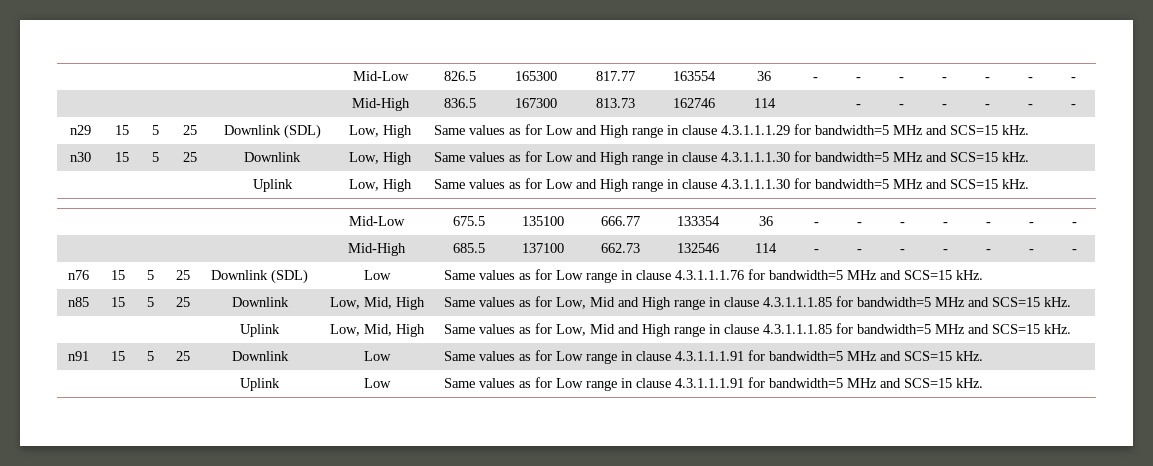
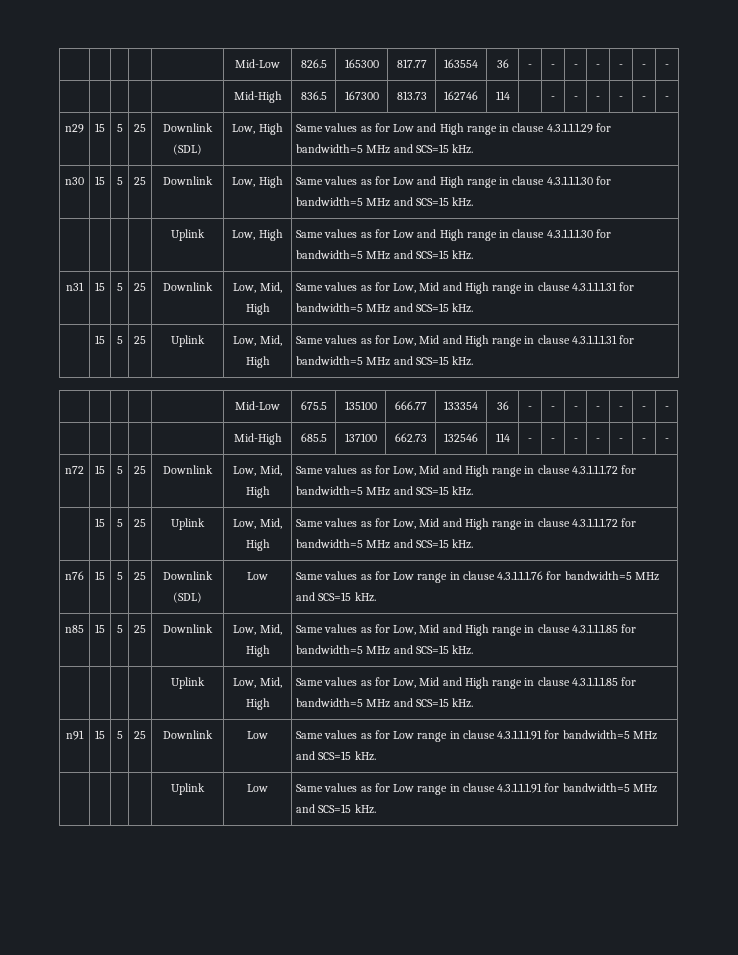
(1030, 184) none -> [66,282,84,291] [95,282,105,291] [116,283,123,291] [134,283,146,291] [163,282,213,291] [233,282,282,293] [245,303,270,315] [296,282,635,294] [296,303,474,313] [95,335,105,344] [116,336,123,344] [134,336,146,344] [171,335,205,347] [233,335,282,346] [245,356,270,368] [296,335,635,347] [296,356,474,366] // n31 | 15 | 5 | 25 | Downlink | Low, Mid, High | Same values as for Low, Mid and High range in clause 4.3.1.1.1.31 for bandwidth=5 MHz and SCS=15 kHz. // | 15 | 5 | 25 | Uplink | Low, Mid, High | Same values as for Low, Mid and High range in clause 4.3.1.1.1.31 for bandwidth=5 MHz and SCS=15 kHz.
(1077, 251) none -> [65,466,84,474] [95,465,105,474] [116,466,123,474] [134,466,146,474] [163,465,213,474] [233,465,282,476] [245,486,270,498] [296,465,637,477] [296,486,474,496] [95,518,105,527] [116,519,123,527] [134,519,146,527] [171,518,205,530] [233,518,282,529] [245,539,270,551] [296,518,637,530] [296,539,474,549] // n72 | 15 | 5 | 25 | Downlink | Low, Mid, High | Same values as for Low, Mid and High range in clause 4.3.1.1.1.72 for bandwidth=5 MHz and SCS=15 kHz. // | 15 | 5 | 25 | Uplink | Low, Mid, High | Same values as for Low, Mid and High range in clause 4.3.1.1.1.72 for bandwidth=5 MHz and SCS=15 kHz.

